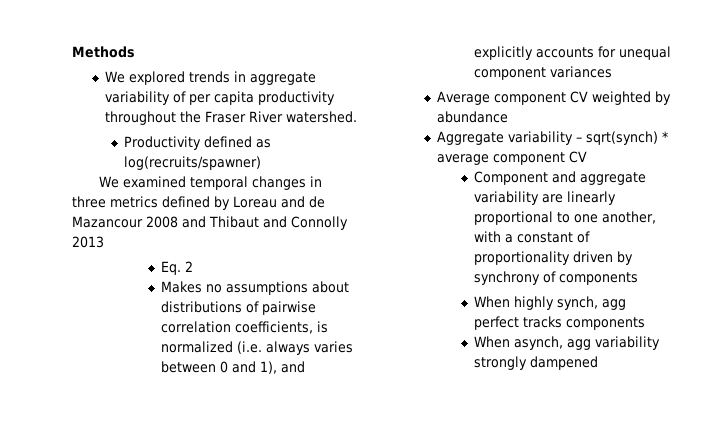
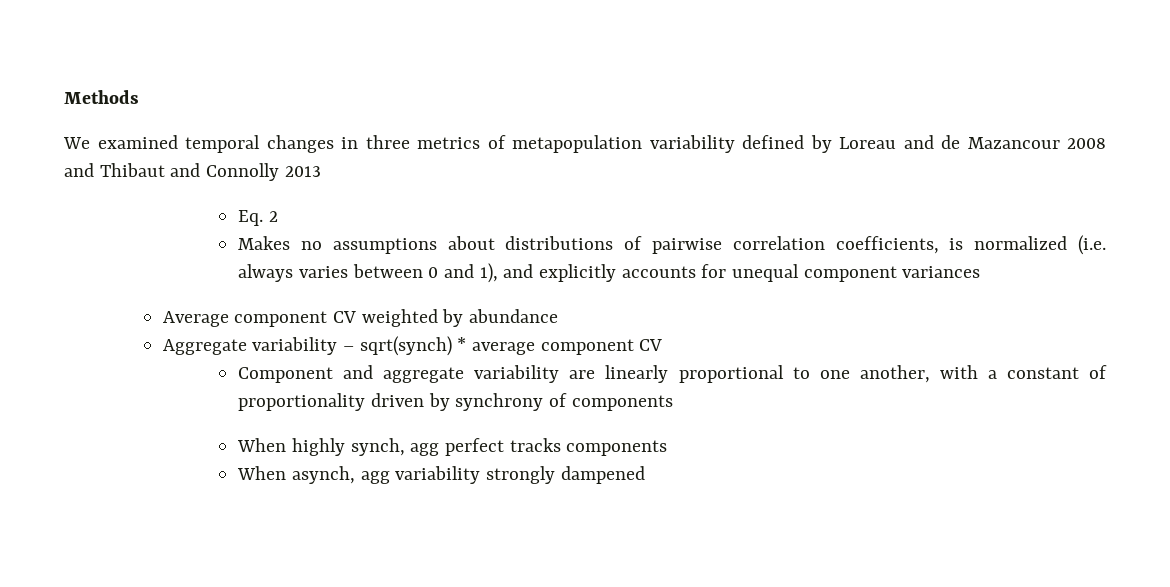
[105,71,317,85] [105,91,336,105] [105,111,358,125] [124,136,272,150] [124,156,262,170] // We explored trends in aggregate variability of per capita productivity throughout the Fraser River watershed. // Productivity defined as log(recruits/spawner) -> (139, 97) none
(158, 202) none -> [487,135,735,153] of metapopulation variability

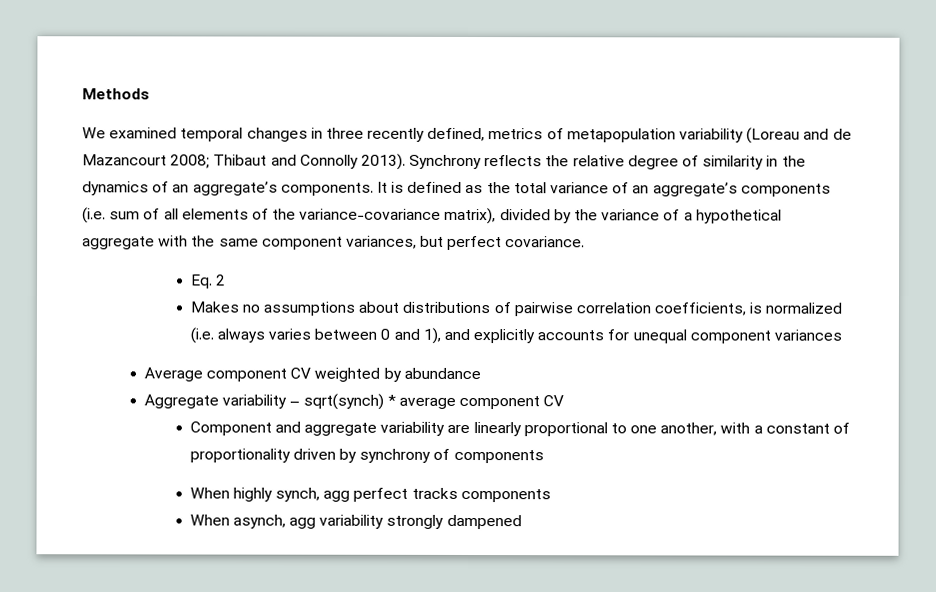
(410, 142) none -> [367,127,486,142] recently defined,
[742,135,1106,153] [64,163,321,181] defined by Loreau and de Mazancour 2008 and Thibaut and Connolly 2013 -> [746,127,852,144] [82,153,806,170] [82,181,831,197] [82,207,782,225] [82,235,586,251] (Loreau and de Mazancourt 2008; Thibaut and Connolly 2013). Synchrony reflects the relative degree of similarity in the dynamics of an aggregate’s components. It is defined as the total variance of an aggregate’s components (i.e. sum of all elements of the variance-covariance matrix), divided by the variance of a hypothetical aggregate with the same component variances, but perfect covariance.

